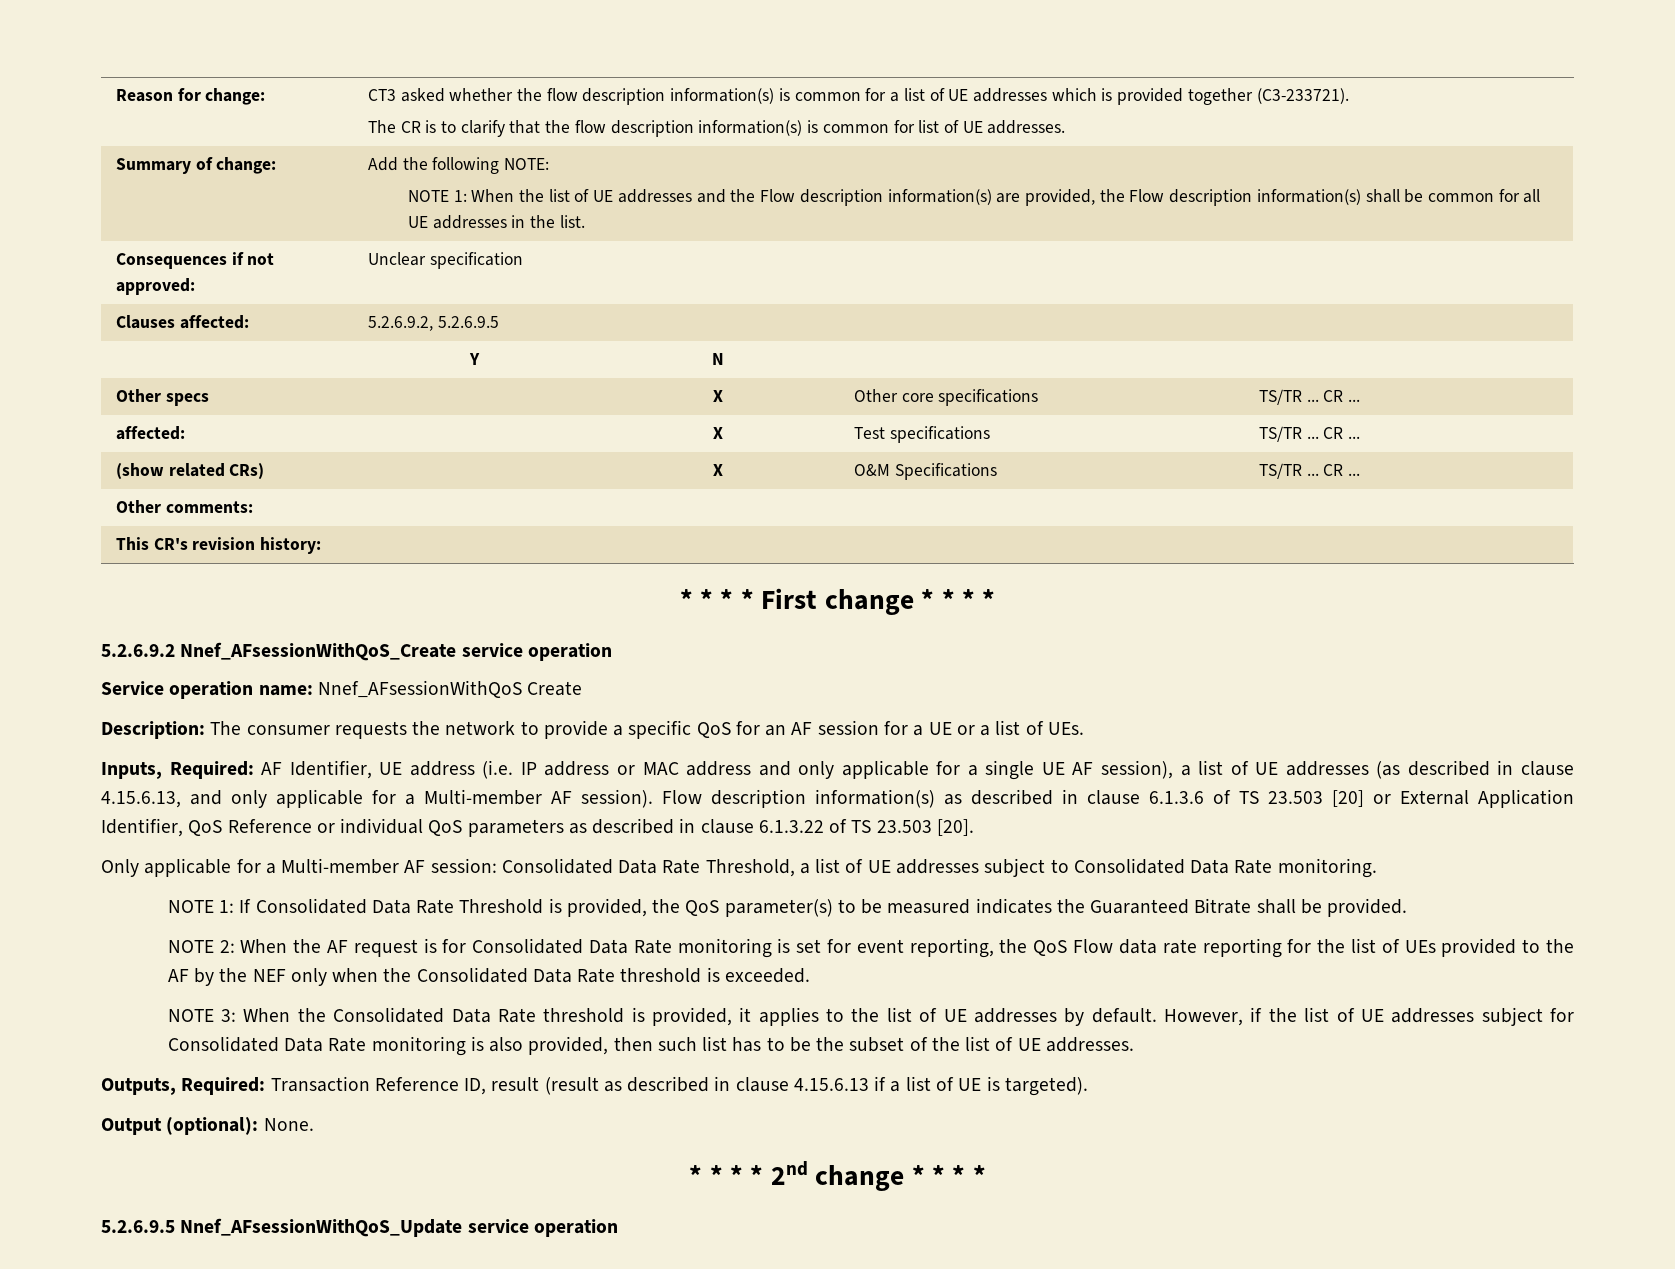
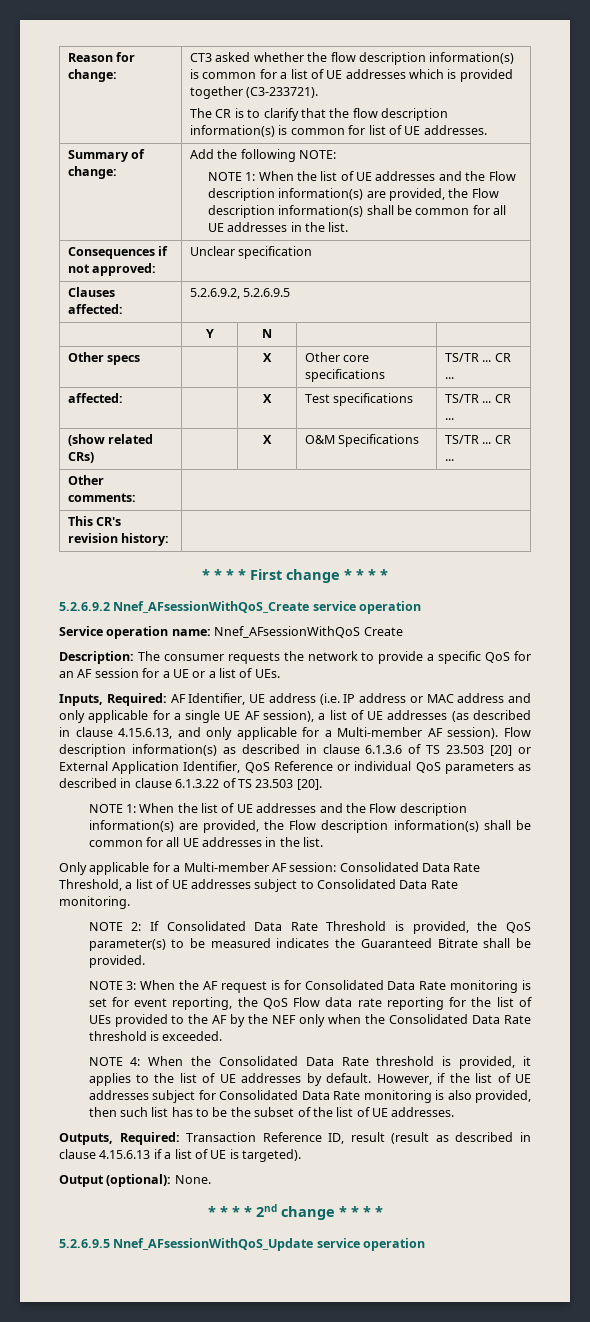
(974, 827) none -> [88,803,467,816] [88,820,531,833] [88,837,324,847] // NOTE 1: When the list of UE addresses and the Flow description information(s) are provided, the Flow description information(s) shall be common for all UE addresses in the list.
[218,900,234,913] 1: -> [131,922,142,931] 2:
[219,940,235,953] 2: -> [126,981,137,990] 3:
[221,1009,237,1022] 3: -> [130,1057,141,1066] 4:

